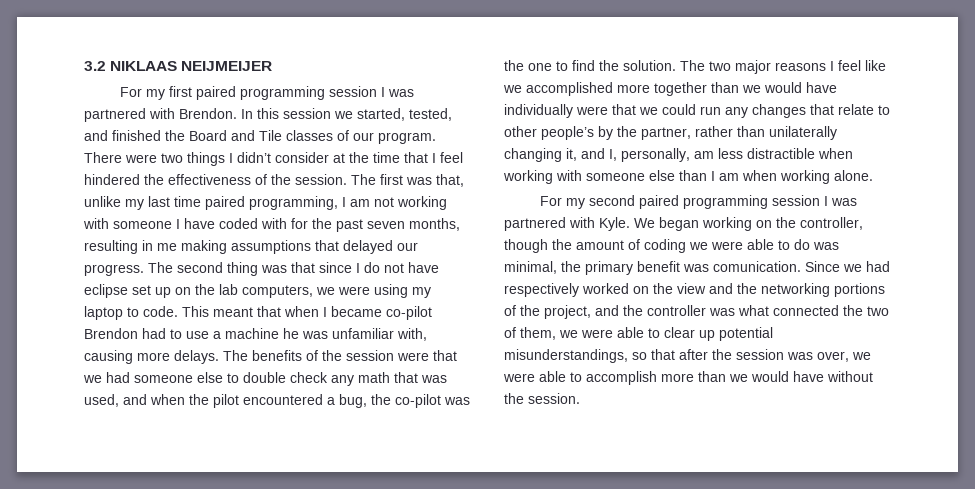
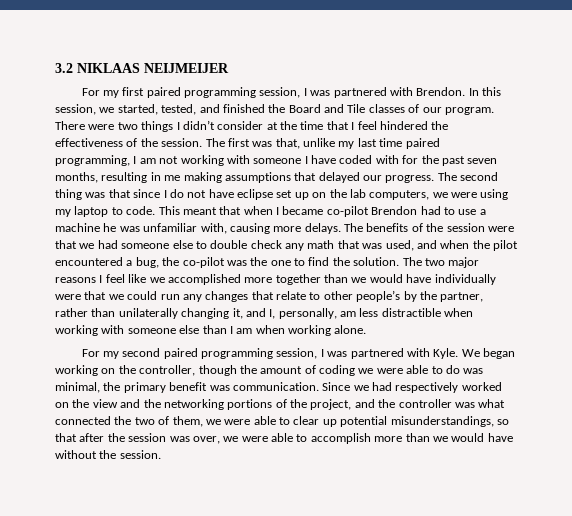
[328,86,377,97] session -> [259,87,301,98] session,
[283,108,331,119] session -> [55,104,96,115] session,
[771,195,820,206] session -> [276,348,318,359] session,
[713,261,801,272] comunication. -> [232,382,319,391] communication.

